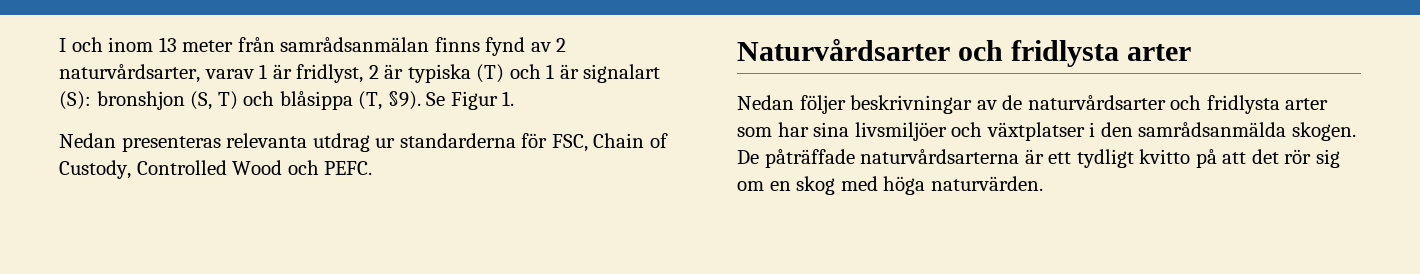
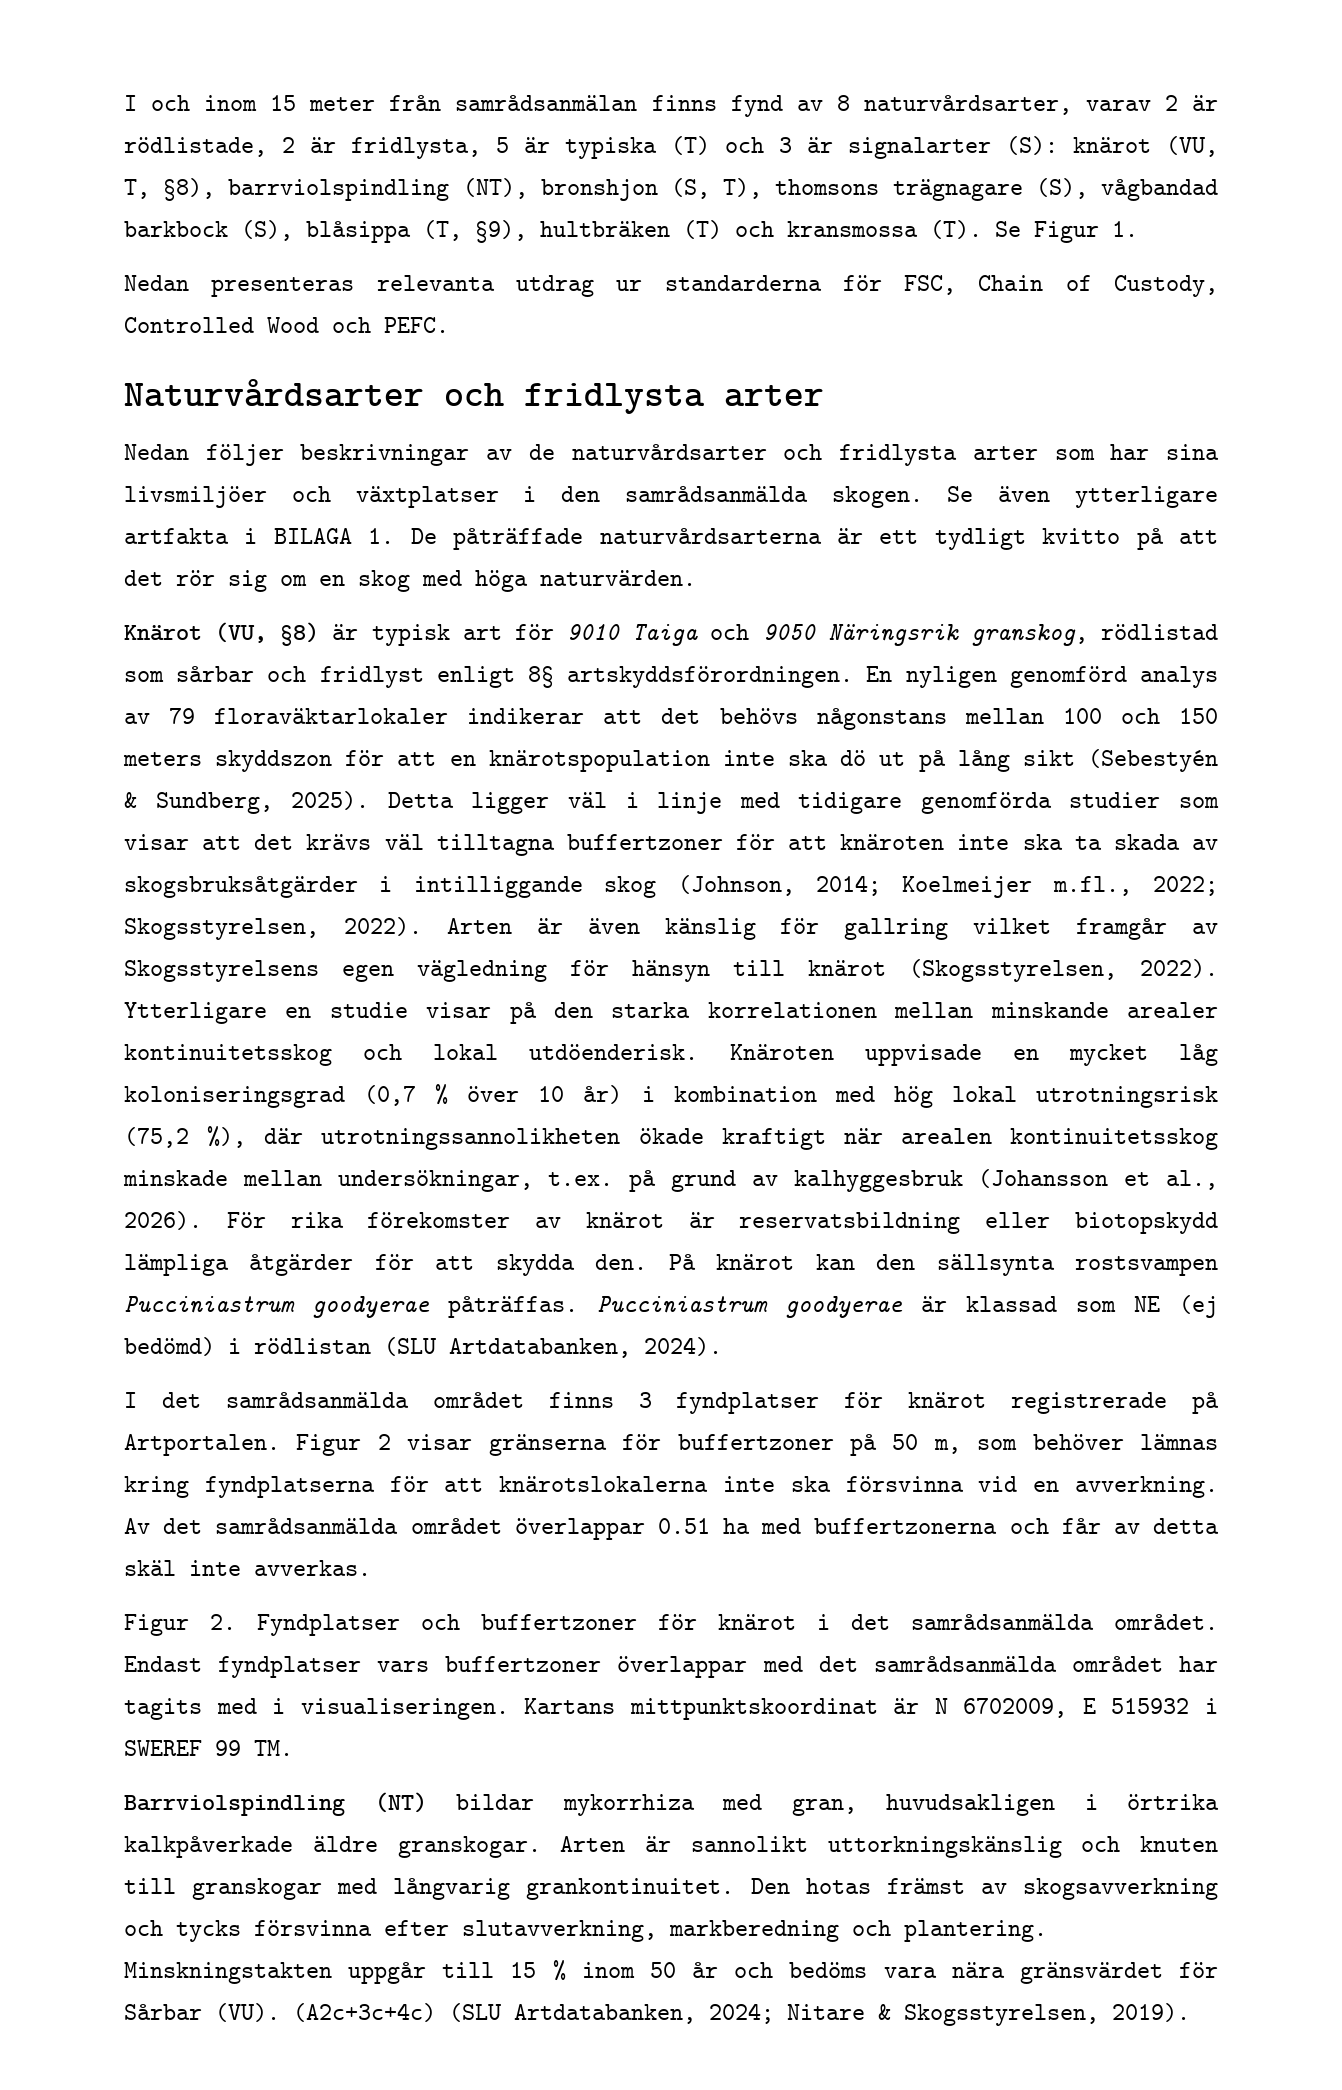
[158,37,177,52] 13 -> [270,95,297,111] 15
[556,38,567,52] 2 -> [836,95,850,111] 8
[259,64,661,83] [59,91,421,110] 1 är fridlyst, 2 är typiska (T) och 1 är signalart (S): bronshjon (S, T) och blåsippa (T, §9). -> [1164,95,1218,111] [124,136,1218,159] [124,178,1219,201] [124,220,982,243] 2 är rödlistade, 2 är fridlysta, 5 är typiska (T) och 3 är signalarter (S): knärot (VU, T, §8), barrviolspindling (NT), bronshjon (S, T), thomsons trägnagare (S), vågbandad barkbock (S), blåsippa (T, §9), hultbräken (T) och kransmossa (T).
(1356, 131) none -> [947,486,1219,508] [124,528,395,544] Se även ytterligare artfakta i BILAGA 1.
(1043, 183) none -> [124,622,1218,646] [124,666,1218,688] [124,708,1218,730] [123,749,1219,772] [124,791,1220,814] [124,834,1218,856] [124,875,1218,898] [124,917,1218,940] [124,959,1218,982] [124,1002,1218,1024] [124,1044,1218,1066] [124,1084,1218,1108] [124,1126,1218,1150] [123,1169,1218,1192] [124,1211,1219,1234] [124,1254,1219,1276] [124,1295,1218,1318] [124,1337,722,1358] [124,1392,1219,1414] [124,1434,1218,1456] [124,1476,1218,1498] [124,1518,1219,1540] [124,1560,371,1576] [124,1614,1218,1636] [124,1656,1218,1678] [124,1698,1218,1720] [124,1740,293,1756] [124,1792,1219,1816] [124,1836,1218,1858] [124,1878,1218,1900] [124,1920,1047,1942] [124,1960,1219,1984] [124,2003,1190,2026] // Knärot (VU, §8) är typisk art för 9010 Taiga och 9050 Näringsrik granskog, rödlistad som sårbar och fridlyst enligt 8§ artskyddsförordningen. En nyligen genomförd analys av 79 floraväktarlokaler indikerar att det behövs någonstans mellan 100 och 150 meters skyddszon för att en knärotspopulation inte ska dö ut på lång sikt (Sebestyén & Sundberg, 2025). Detta ligger väl i linje med tidigare genomförda studier som visar att det krävs väl tilltagna buffertzoner för att knäroten inte ska ta skada av skogsbruksåtgärder i intilliggande skog (Johnson, 2014; Koelmeijer m.fl., 2022; Skogsstyrelsen, 2022). Arten är även känslig för gallring vilket framgår av Skogsstyrelsens egen vägledning för hänsyn till knärot (Skogsstyrelsen, 2022). Ytterligare en studie visar på den starka korrelationen mellan minskande arealer kontinuitetsskog och lokal utdöenderisk. Knäroten uppvisade en mycket låg koloniseringsgrad (0,7 % över 10 år) i kombination med hög lokal utrotningsrisk (75,2 %), där utrotningssannolikheten ökade kraftigt när arealen kontinuitetsskog minskade mellan undersökningar, t.ex. på grund av kalhyggesbruk (Johansson et al., 2026). För rika förekomster av knärot är reservatsbildning eller biotopskydd lämpliga åtgärder för att skydda den. På knärot kan den sällsynta rostsvampen Pucciniastrum goodyerae påträffas. Pucciniastrum goodyerae är klassad som NE (ej bedömd) i rödlistan (SLU Artdatabanken, 2024). // I det samrådsanmälda området finns 3 fyndplatser för knärot registrerade på Artportalen. Figur 2 visar gränserna för buffertzoner på 50 m, som behöver lämnas kring fyndplatserna för att knärotslokalerna inte ska försvinna vid en avverkning. Av det samrådsanmälda området överlappar 0.51 ha med buffertzonerna och får av detta skäl inte avverkas. // Figur 2. Fyndplatser och buffertzoner för knärot i det samrådsanmälda området. Endast fyndplatser vars buffertzoner överlappar med det samrådsanmälda området har tagits med i visualiseringen. Kartans mittpunktskoordinat är N 6702009, E 515932 i SWEREF 99 TM. // Barrviolspindling (NT) bildar mykorrhiza med gran, huvudsakligen i örtrika kalkpåverkade äldre granskogar. Arten är sannolikt uttorkningskänslig och knuten till granskogar med långvarig grankontinuitet. Den hotas främst av skogsavverkning och tycks försvinna efter slutavverkning, markberedning och plantering. Minskningstakten uppgår till 15 % inom 50 år och bedöms vara nära gränsvärdet för Sårbar (VU). (A2c+3c+4c) (SLU Artdatabanken, 2024; Nitare & Skogsstyrelsen, 2019).

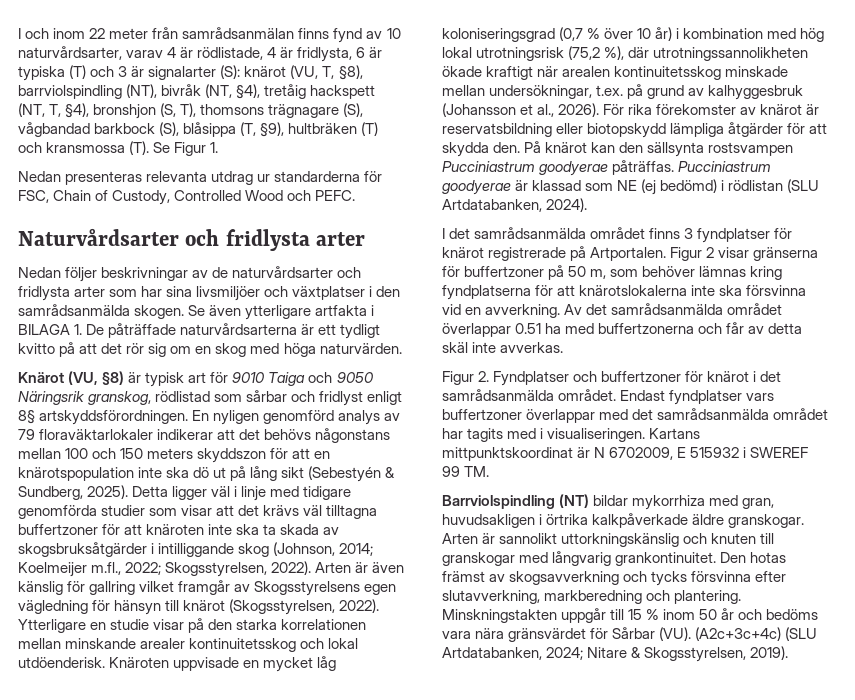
[270,95,297,111] 15 -> [89,28,106,39] 22
[836,95,850,111] 8 -> [386,28,401,39] 10
[1164,95,1178,111] 2 -> [167,47,177,58] 4
[282,137,295,153] 2 -> [267,47,277,58] 4
[496,137,509,153] 5 -> [356,47,366,58] 6
(528, 188) none -> [161,84,376,99] [18,103,90,118] bivråk (NT, §4), tretåig hackspett (NT, T, §4),

